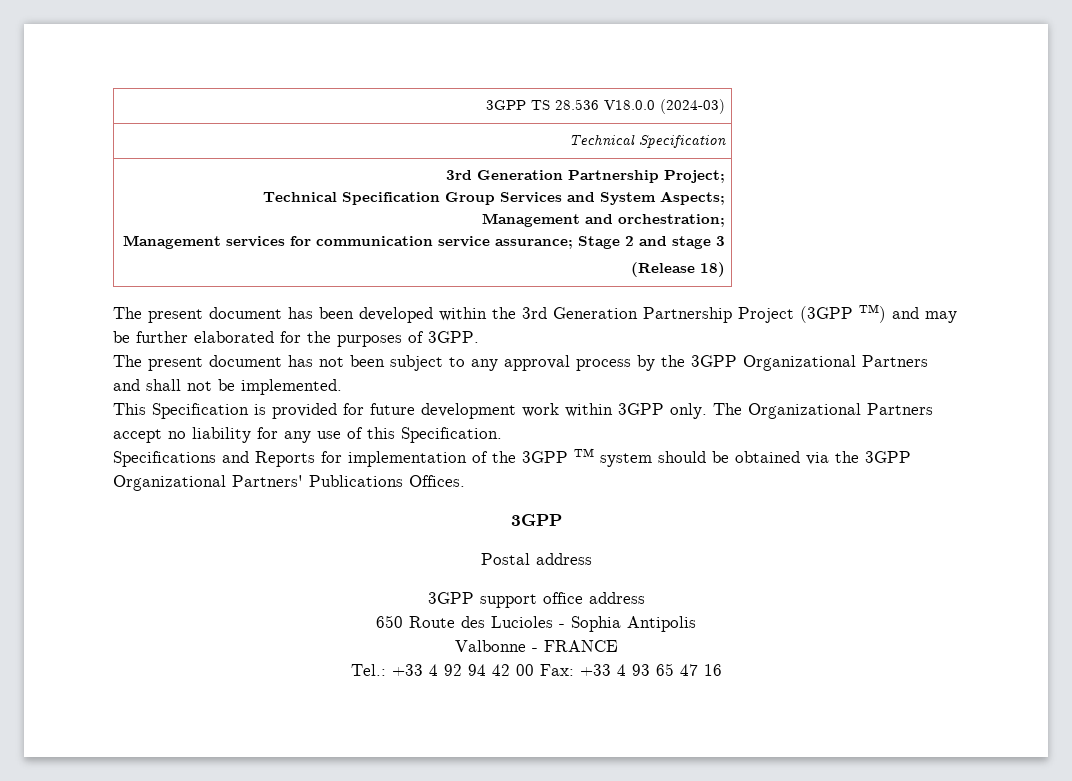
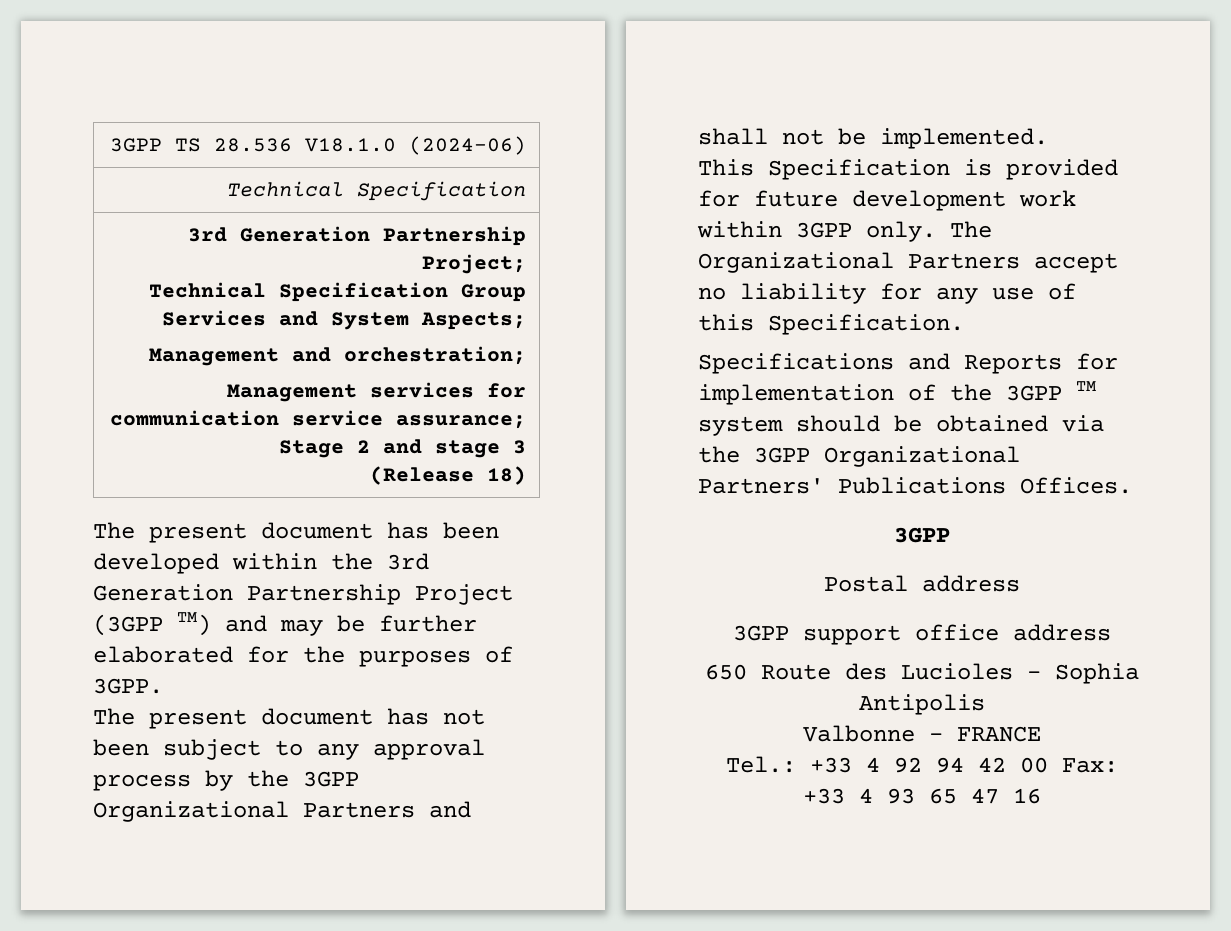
[604,99,726,114] V18.0.0 (2024-03) -> [305,136,527,155] V18.1.0 (2024-06)

